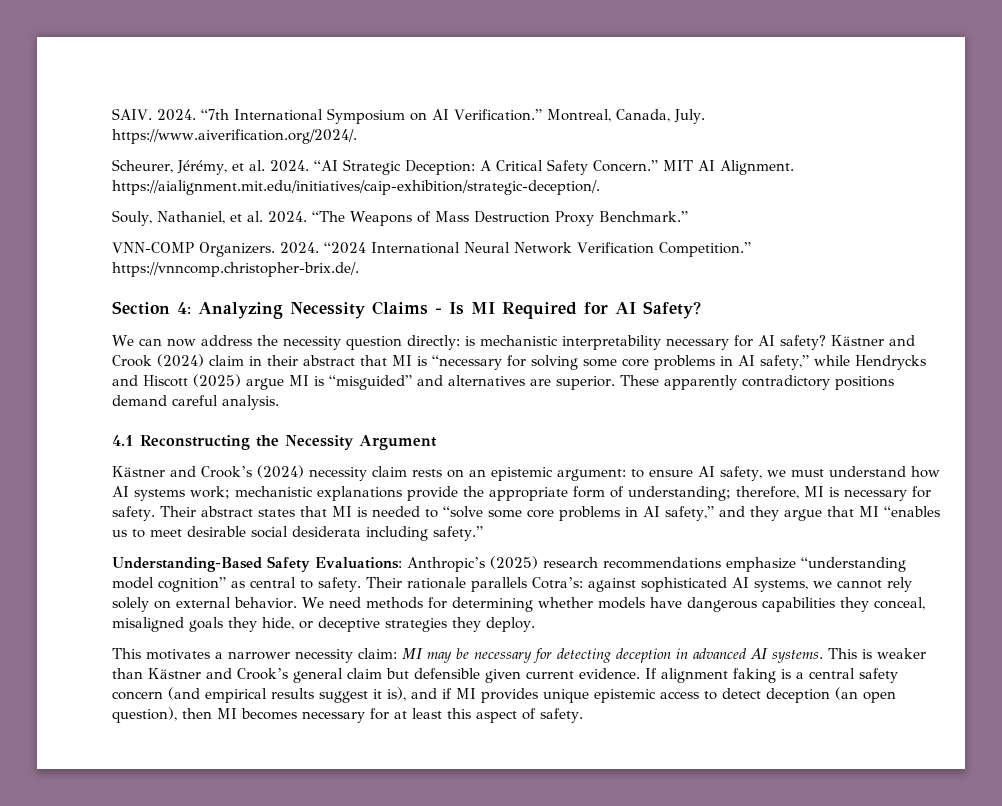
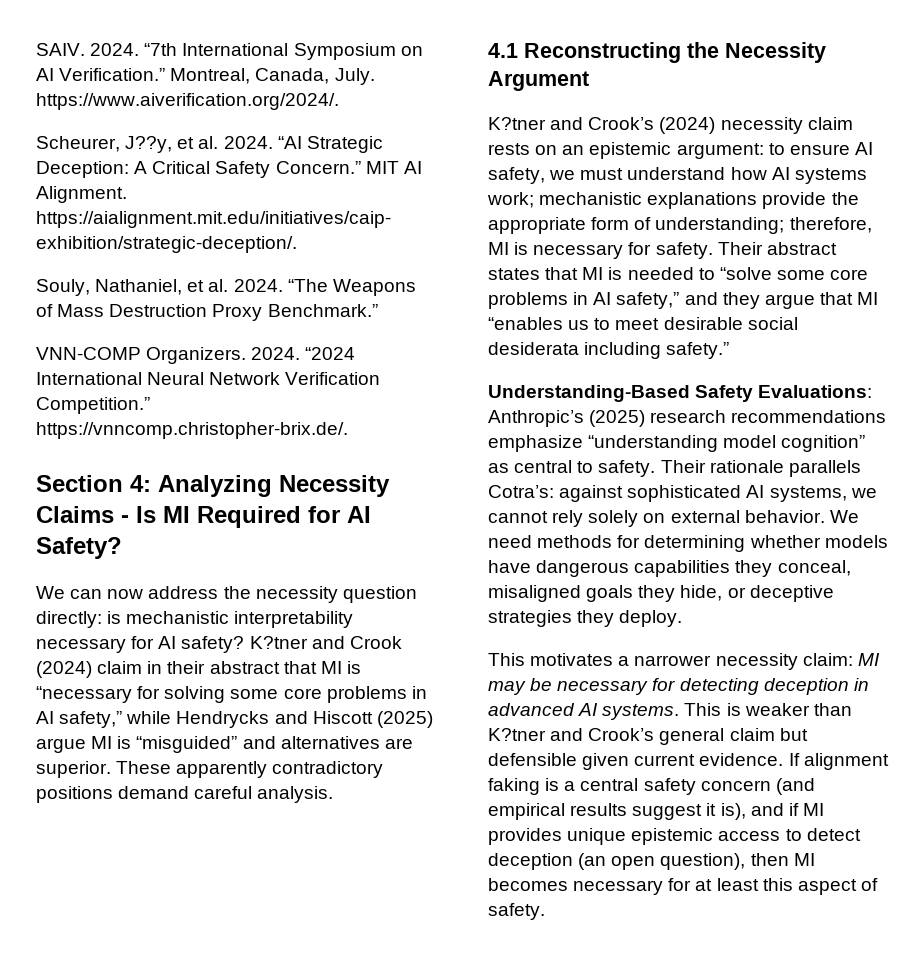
[177,160,227,175] Jérémy, -> [125,136,173,153] J??y,
[830,335,884,346] Kästner -> [249,636,308,649] K?tner
[112,466,165,477] Kästner -> [488,117,546,130] K?tner
[148,668,201,679] Kästner -> [488,728,546,741] K?tner

